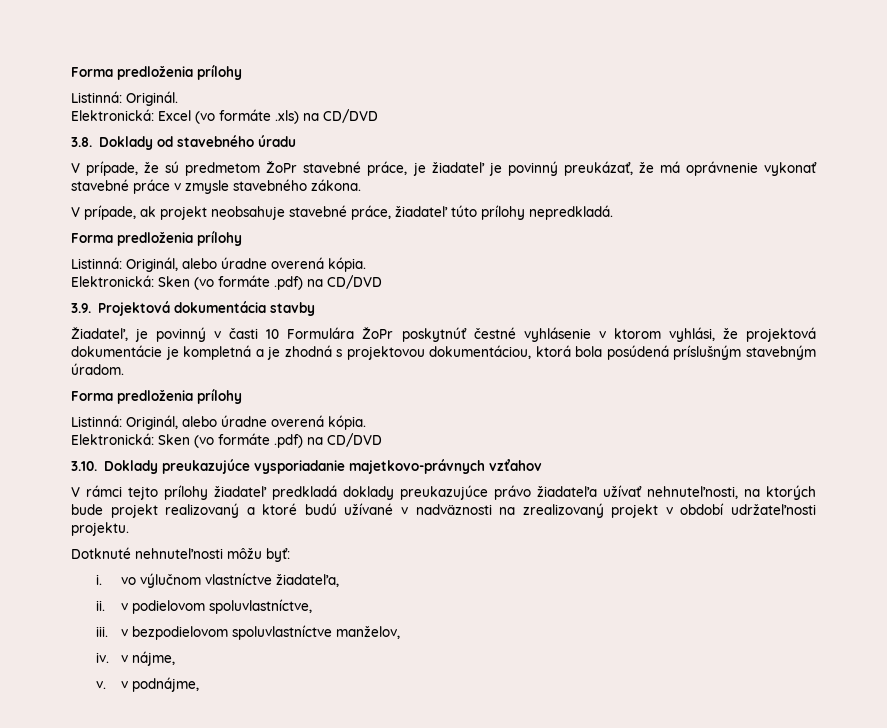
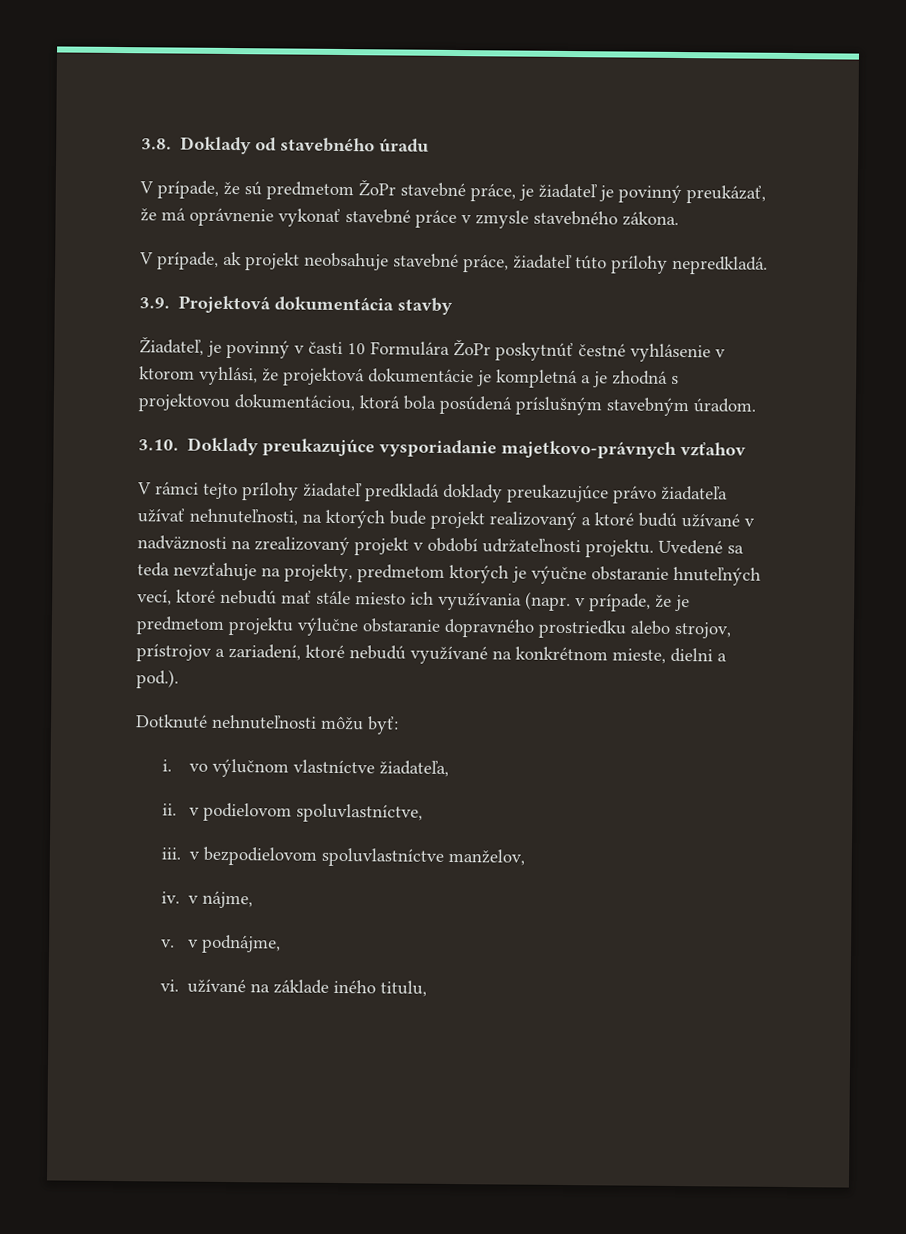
[71,65,242,80] [71,91,178,106] [71,109,378,124] Forma predloženia prílohy // Listinná: Originál. // Elektronická: Excel (vo formáte .xls) na CD/DVD // -> (141, 144) none
[71,231,242,246] [71,257,366,272] [71,275,382,290] // Forma predloženia prílohy // Listinná: Originál, alebo úradne overená kópia. // Elektronická: Sken (vo formáte .pdf) na CD/DVD -> (768, 265) none
[71,389,242,404] [71,415,366,430] [71,433,382,448] // Forma predloženia prílohy // Listinná: Originál, alebo úradne overená kópia. // Elektronická: Sken (vo formáte .pdf) na CD/DVD -> (756, 405) none
(129, 529) none -> [658,539,744,555] [137,562,761,586] [137,589,690,612] [136,616,731,639] [136,643,727,665] [136,669,179,689] Uvedené sa teda nevzťahuje na projekty, predmetom ktorých je výučne obstaranie hnuteľných vecí, ktoré nebudú mať stále miesto ich využívania (napr. v prípade, že je predmetom projektu výlučne obstaranie dopravného prostriedku alebo strojov, prístrojov a zariadení, ktoré nebudú využívané na konkrétnom mieste, dielni a pod.).
(199, 684) none -> [160,978,428,997] // vi. užívané na základe iného titulu,

